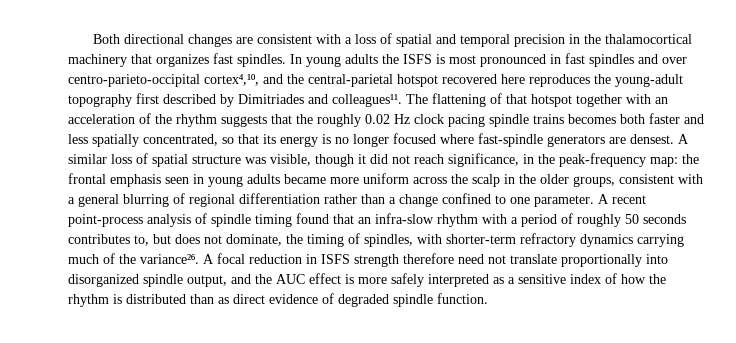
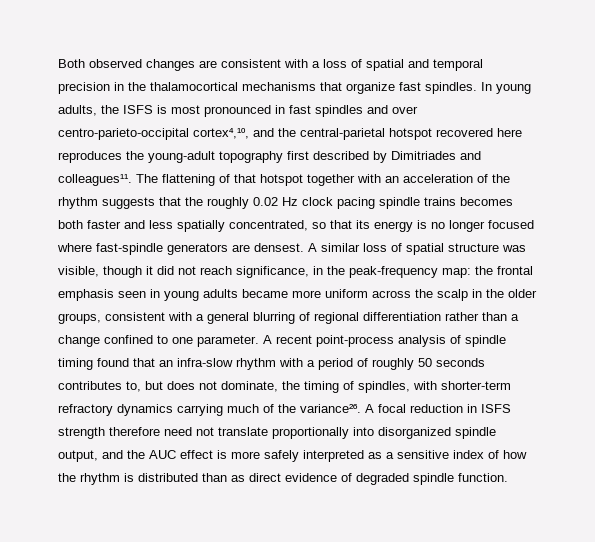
[124,34,185,44] directional -> [89,59,142,68] observed
[68,54,209,67] machinery that organizes -> [242,82,395,94] mechanisms that organize
[345,54,378,64] adults -> [58,105,97,116] adults,

